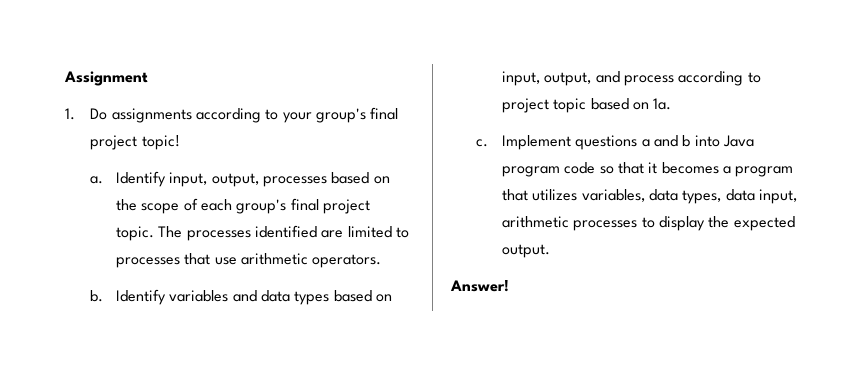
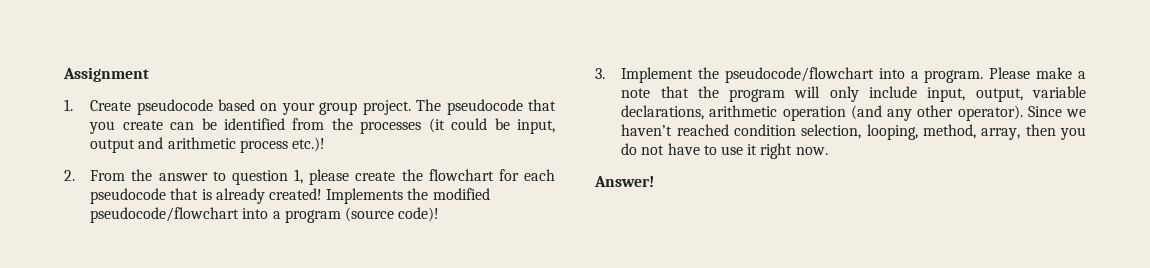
[90,107,399,123] [90,135,180,150] [90,171,390,187] [115,198,370,214] [115,225,409,241] [115,253,382,268] [90,289,392,305] [501,71,761,86] [501,98,672,113] [476,135,754,150] [501,162,794,177] [501,189,797,204] [501,216,795,231] [501,244,550,258] Do assignments according to your group's final project topic! // a. Identify input, output, processes based on the scope of each group's final project topic. The processes identified are limited to processes that use arithmetic operators. // b. Identify variables and data types based on input, output, and process according to project topic based on 1a. // c. Implement questions a and b into Java program code so that it becomes a program that utilizes variables, data types, data input, arithmetic processes to display the expected output. -> [90,99,556,115] [89,118,555,134] [90,137,325,153] [64,169,555,185] [90,188,490,204] [90,207,440,223] [595,67,1086,83] [621,86,1086,102] [621,105,1086,121] [621,124,1086,140] [621,143,828,159] Create pseudocode based on your group project. The pseudocode that you create can be identified from the processes (it could be input, output and arithmetic process etc.)! // 2. From the answer to question 1, please create the flowchart for each pseudocode that is already created! Implements the modified pseudocode/flowchart into a program (source code)! // 3. Implement the pseudocode/flowchart into a program. Please make a note that the program will only include input, output, variable declarations, arithmetic operation (and any other operator). Since we haven’t reached condition selection, looping, method, array, then you do not have to use it right now.

